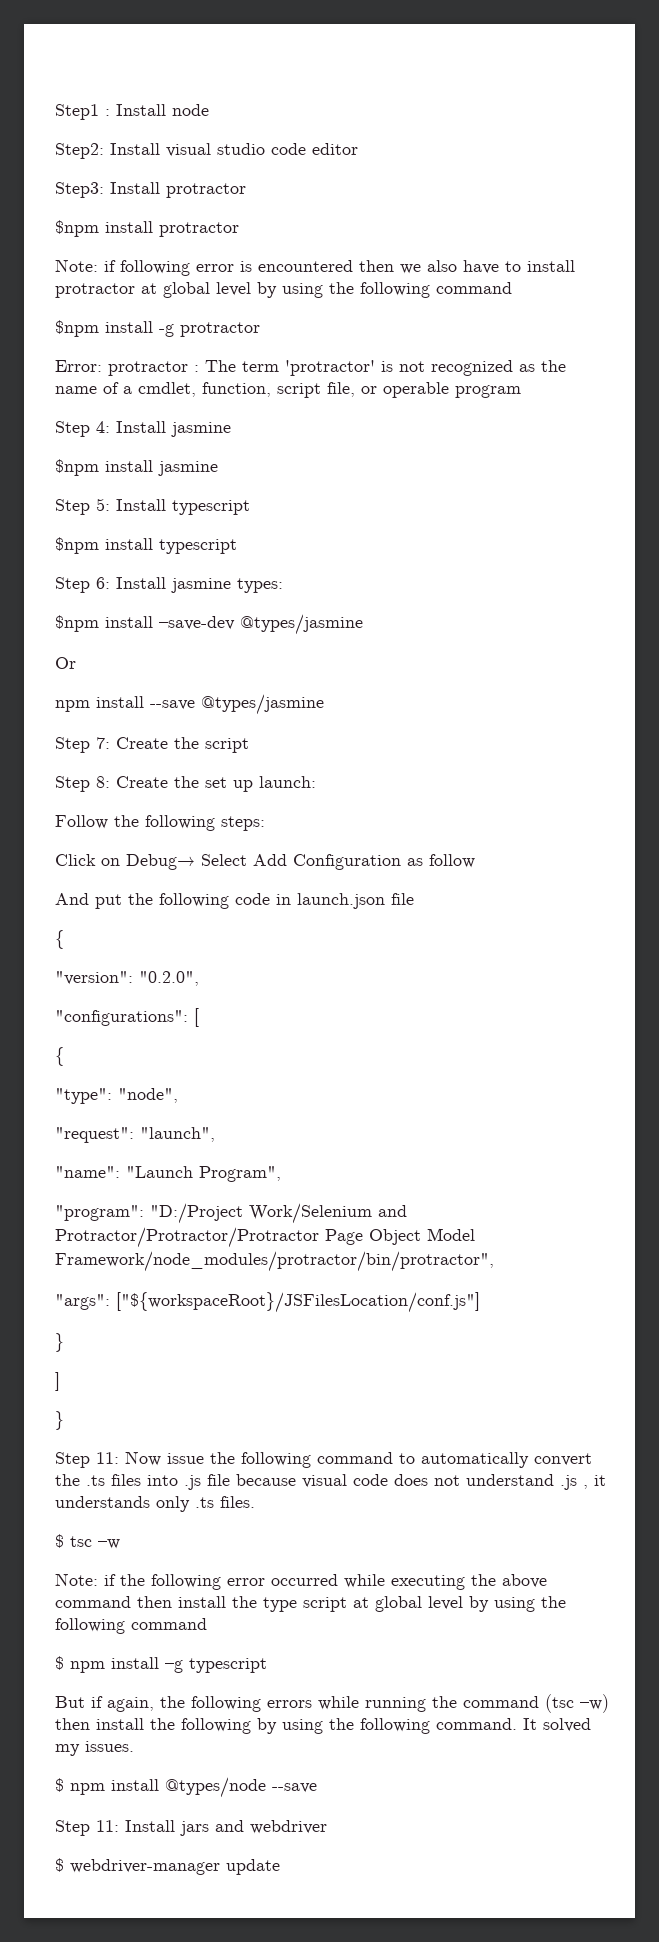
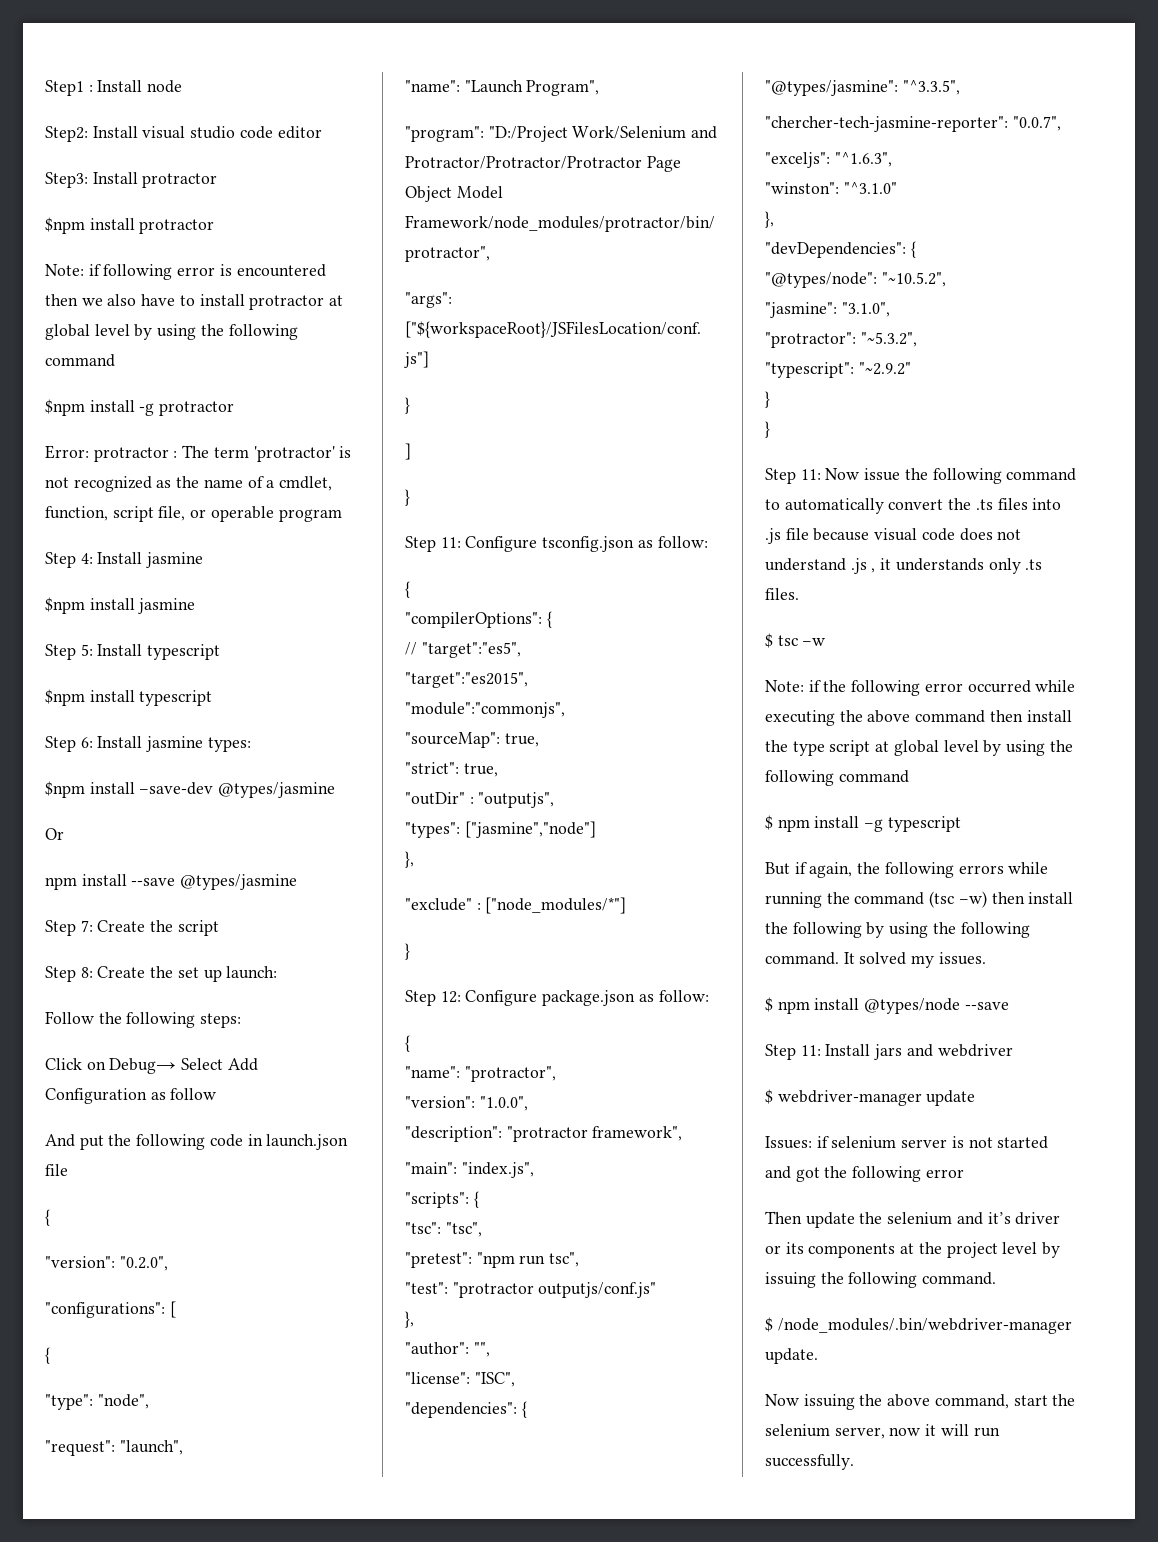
(64, 1420) none -> [405,536,708,552] [405,581,410,598] [405,611,552,628] [405,642,521,658] [405,672,528,688] [405,702,565,718] [405,732,539,748] [405,762,498,777] [405,792,555,808] [405,821,596,838] [405,851,414,868] [405,897,627,914] [405,943,410,960] [405,990,709,1006] [405,1035,410,1052] [405,1066,556,1082] [405,1096,528,1111] [405,1126,683,1142] [405,1162,534,1178] [405,1191,479,1208] [405,1222,482,1237] [405,1252,580,1268] [405,1282,657,1298] [405,1311,414,1328] [405,1342,490,1357] [405,1372,515,1387] [405,1401,527,1418] [765,80,960,96] [765,116,1061,132] [765,152,892,168] [765,182,897,194] [765,211,774,228] [765,241,916,258] [765,272,946,288] [765,302,890,318] [765,332,917,348] [765,362,911,378] [765,391,770,408] [765,421,770,438] // Step 11: Configure tsconfig.json as follow: // { // "compilerOptions": { // // "target":"es5", // "target":"es2015", // "module":"commonjs", // "sourceMap": true, // "strict": true, // "outDir" : "outputjs", // "types": ["jasmine","node"] // }, // "exclude" : ["node_modules/*"] // } // Step 12: Configure package.json as follow: // { // "name": "protractor", // "version": "1.0.0", // "description": "protractor framework", // "main": "index.js", // "scripts": { // "tsc": "tsc", // "pretest": "npm run tsc", // "test": "protractor outputjs/conf.js" // }, // "author": "", // "license": "ISC", // "dependencies": { // "@types/jasmine": "^3.3.5", // "chercher-tech-jasmine-reporter": "0.0.7", // "exceljs": "^1.6.3", // "winston": "^3.1.0" // }, // "devDependencies": { // "@types/node": "~10.5.2", // "jasmine": "3.1.0", // "protractor": "~5.3.2", // "typescript": "~2.9.2" // } // }
(280, 1867) none -> [765,1136,1049,1149] [765,1166,964,1182] [765,1211,1061,1228] [765,1242,1061,1258] [765,1272,997,1288] [765,1317,1072,1334] [765,1348,818,1364] [765,1394,1076,1410] [765,1424,1000,1439] [765,1454,854,1470] // Issues: if selenium server is not started and got the following error // Then update the selenium and it’s driver or its components at the project level by issuing the following command. // $ /node_modules/.bin/webdriver-manager update. // Now issuing the above command, start the selenium server, now it will run successfully.

